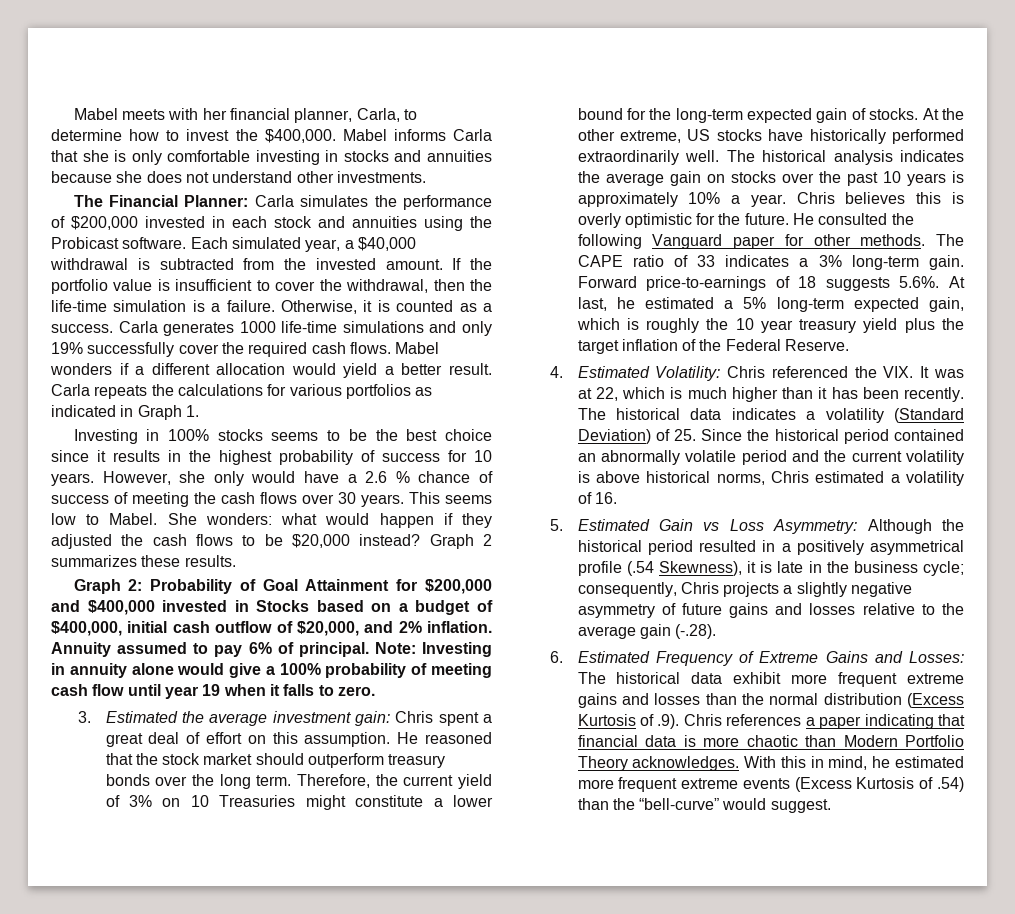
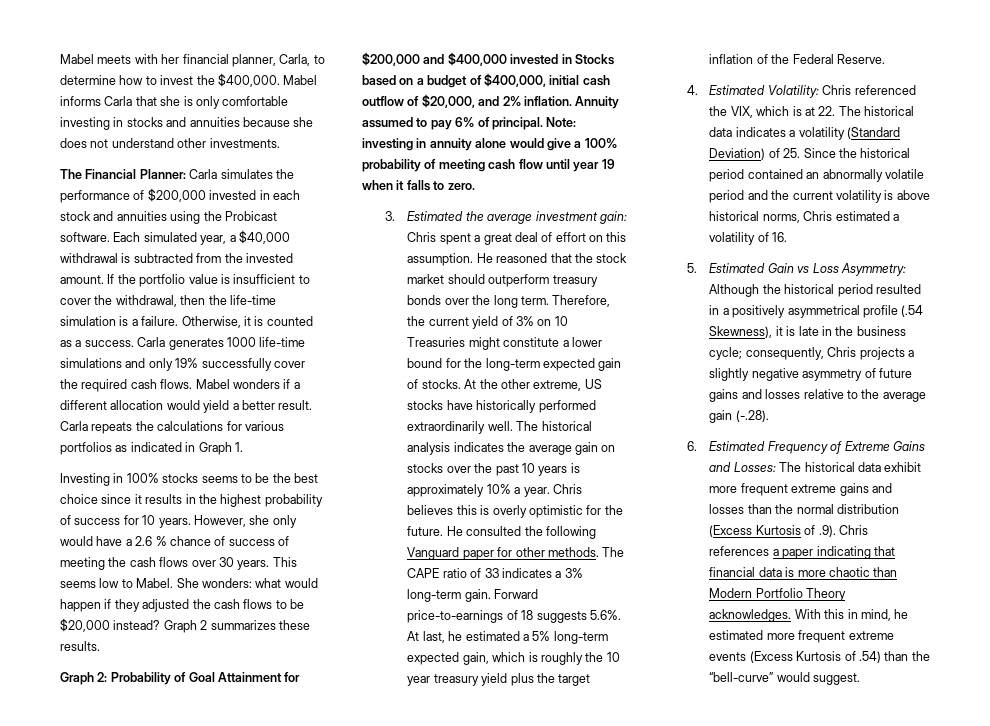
[422,642,492,657] Investing -> [362,138,413,151] investing
[883,366,964,378] [577,387,964,402] VIX. It was at 22, which is much higher than it has been recently. -> [730,106,836,118] VIX, which is at 22.

